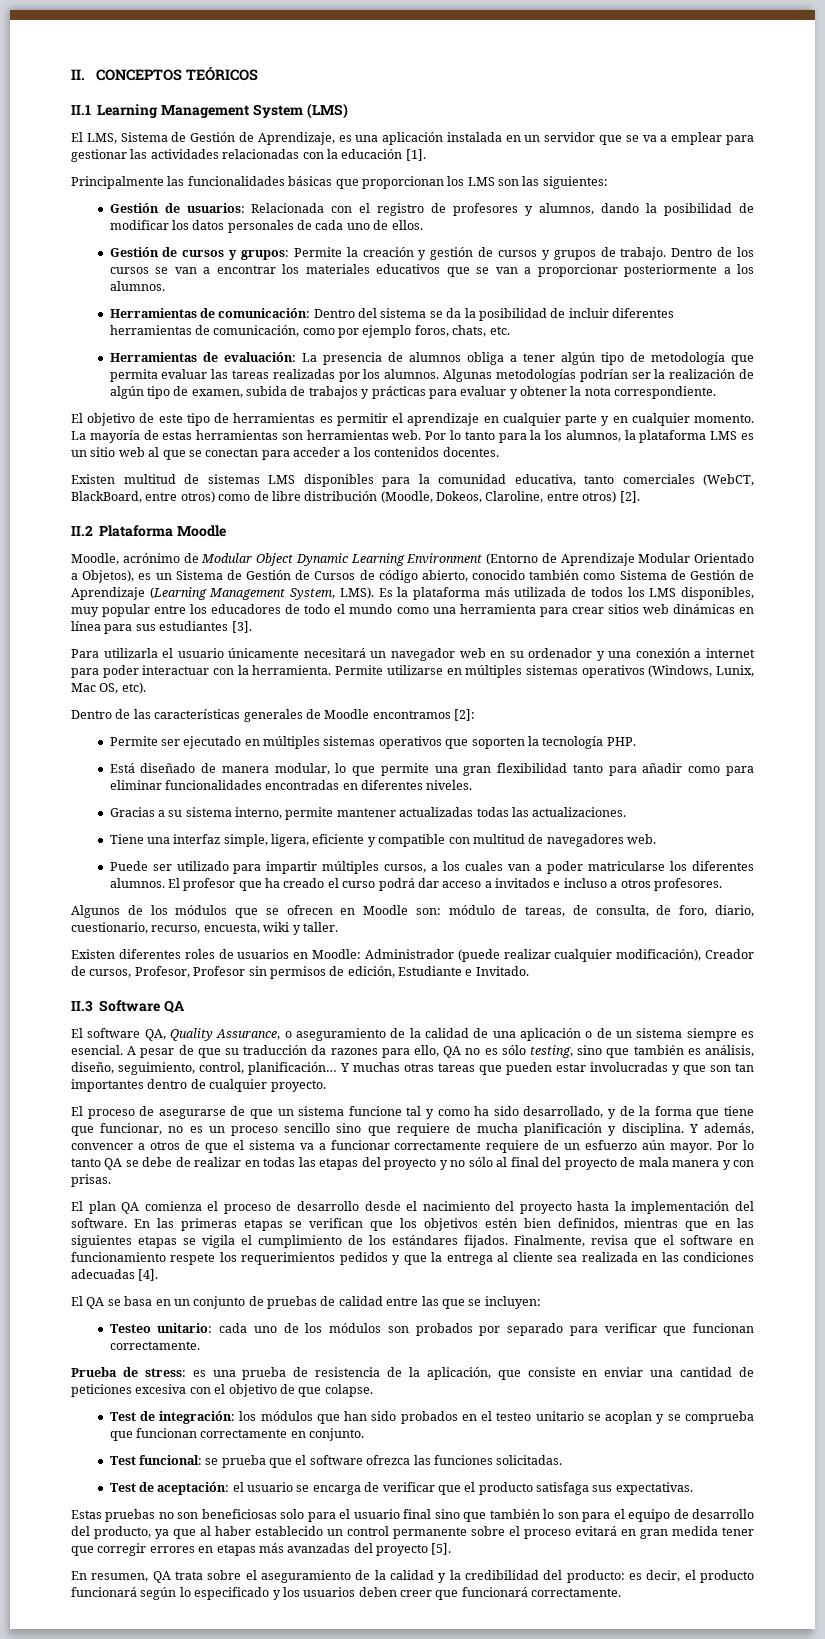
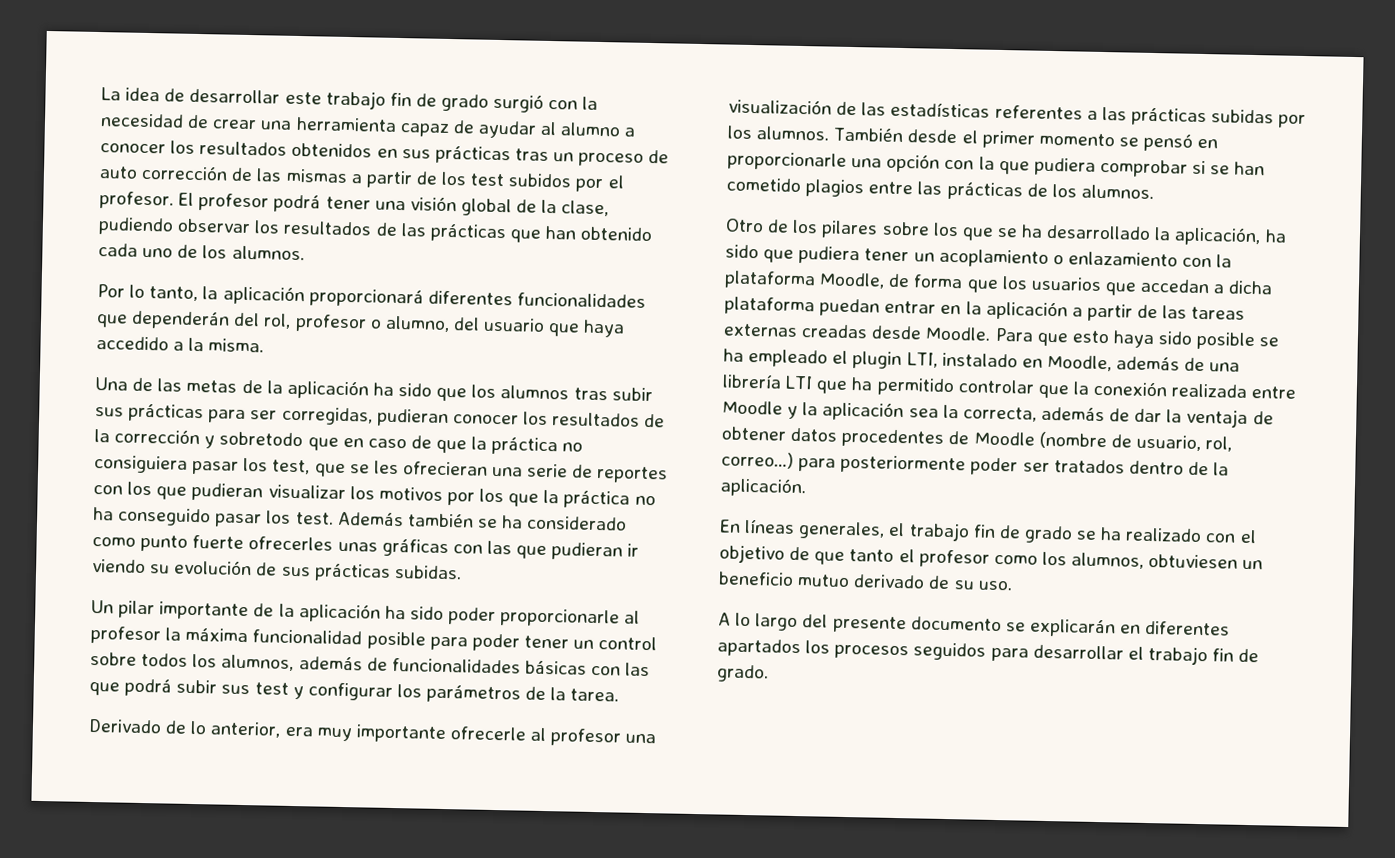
[71,67,258,81] [71,103,348,119] [71,132,754,145] [71,149,426,162] [71,176,608,189] [109,203,754,216] [109,220,423,233] [109,247,755,260] [109,264,754,277] [109,281,165,291] [109,308,675,321] [109,325,510,338] [109,352,754,365] [109,369,754,382] [109,386,717,399] [71,413,755,426] [71,430,755,443] [71,447,499,460] [71,474,754,487] [71,491,640,503] [71,525,227,537] [71,553,754,566] [71,570,754,583] [71,587,754,600] [71,604,754,617] [71,621,252,634] [71,648,755,661] [71,665,754,678] [71,682,146,694] [71,709,475,722] [109,736,636,749] [109,763,754,776] [109,780,473,790] [109,807,627,820] [109,834,657,847] [109,861,754,874] [109,878,722,891] [71,905,754,918] [71,922,338,935] [71,949,754,962] [71,966,529,979] [71,1000,186,1013] [71,1028,755,1041] [71,1045,754,1058] [71,1062,754,1075] [71,1079,326,1092] [71,1106,755,1119] [71,1123,754,1136] [71,1140,755,1153] [71,1157,754,1170] [71,1174,111,1187] [71,1201,754,1214] [71,1218,754,1231] [71,1235,754,1248] [71,1252,754,1265] [71,1269,159,1281] [71,1296,541,1309] [109,1323,754,1336] [109,1341,200,1350] [71,1367,754,1380] [71,1384,187,1397] II. CONCEPTOS TEÓRICOS // II.1 Learning Management System (LMS) // El LMS, Sistema de Gestión de Aprendizaje, es una aplicación instalada en un servidor que se va a emplear para gestionar las actividades relacionadas con la educación [1]. // Principalmente las funcionalidades básicas que proporcionan los LMS son las siguientes: // Gestión de usuarios: Relacionada con el registro de profesores y alumnos, dando la posibilidad de modificar los datos personales de cada uno de ellos. // Gestión de cursos y grupos: Permite la creación y gestión de cursos y grupos de trabajo. Dentro de los cursos se van a encontrar los materiales educativos que se van a proporcionar posteriormente a los alumnos. // Herramientas de comunicación: Dentro del sistema se da la posibilidad de incluir diferentes herramientas de comunicación, como por ejemplo foros, chats, etc. // Herramientas de evaluación: La presencia de alumnos obliga a tener algún tipo de metodología que permita evaluar las tareas realizadas por los alumnos. Algunas metodologías podrían ser la realización de algún tipo de examen, subida de trabajos y prácticas para evaluar y obtener la nota correspondiente. // El objetivo de este tipo de herramientas es permitir el aprendizaje en cualquier parte y en cualquier momento. La mayoría de estas herramientas son herramientas web. Por lo tanto para la los alumnos, la plataforma LMS es un sitio web al que se conectan para acceder a los contenidos docentes. // Existen multitud de sistemas LMS disponibles para la comunidad educativa, tanto comerciales (WebCT, BlackBoard, entre otros) como de libre distribución (Moodle, Dokeos, Claroline, entre otros) [2]. // II.2 Plataforma Moodle // Moodle, acrónimo de Modular Object Dynamic Learning Environment (Entorno de Aprendizaje Modular Orientado a Objetos), es un Sistema de Gestión de Cursos de código abierto, conocido también como Sistema de Gestión de Aprendizaje (Learning Management System, LMS). Es la plataforma más utilizada de todos los LMS disponibles, muy popular entre los educadores de todo el mundo como una herramienta para crear sitios web dinámicas en línea para sus estudiantes [3]. // Para utilizarla el usuario únicamente necesitará un navegador web en su ordenador y una conexión a internet para poder interactuar con la herramienta. Permite utilizarse en múltiples sistemas operativos (Windows, Lunix, Mac OS, etc). // Dentro de las características generales de Moodle encontramos [2]: // Permite ser ejecutado en múltiples sistemas operativos que soporten la tecnología PHP. // Está diseñado de manera modular, lo que permite una gran flexibilidad tanto para añadir como para eliminar funcionalidades encontradas en diferentes niveles. // Gracias a su sistema interno, permite mantener actualizadas todas las actualizaciones. // Tiene una interfaz simple, ligera, eficiente y compatible con multitud de navegadores web. // Puede ser utilizado para impartir múltiples cursos, a los cuales van a poder matricularse los diferentes alumnos. El profesor que ha creado el curso podrá dar acceso a invitados e incluso a otros profesores. // Algunos de los módulos que se ofrecen en Moodle son: módulo de tareas, de consulta, de foro, diario, cuestionario, recurso, encuesta, wiki y taller. // Existen diferentes roles de usuarios en Moodle: Administrador (puede realizar cualquier modificación), Creador de cursos, Profesor, Profesor sin permisos de edición, Estudiante e Invitado. // II.3 Software QA // El software QA, Quality Assurance, o aseguramiento de la calidad de una aplicación o de un sistema siempre es esencial. A pesar de que su traducción da razones para ello, QA no es sólo testing, sino que también es análisis, diseño, seguimiento, control, planificación… Y muchas otras tareas que pueden estar involucradas y que son tan importantes dentro de cualquier proyecto. // El proceso de asegurarse de que un sistema funcione tal y como ha sido desarrollado, y de la forma que tiene que funcionar, no es un proceso sencillo sino que requiere de mucha planificación y disciplina. Y además, convencer a otros de que el sistema va a funcionar correctamente requiere de un esfuerzo aún mayor. Por lo tanto QA se debe de realizar en todas las etapas del proyecto y no sólo al final del proyecto de mala manera y con prisas. // El plan QA comienza el proceso de desarrollo desde el nacimiento del proyecto hasta la implementación del software. En las primeras etapas se verifican que los objetivos estén bien definidos, mientras que en las siguientes etapas se vigila el cumplimiento de los estándares fijados. Finalmente, revisa que el software en funcionamiento respete los requerimientos pedidos y que la entrega al cliente sea realizada en las condiciones adecuadas [4]. // El QA se basa en un conjunto de pruebas de calidad entre las que se incluyen: // Testeo unitario: cada uno de los módulos son probados por separado para verificar que funcionan correctamente. // Prueba de stress: es una prueba de resistencia de la aplicación, que consiste en enviar una cantidad de peticiones excesiva -> [101,87,599,113] [100,113,636,139] [100,140,670,167] [99,164,625,193] [99,191,610,217] [98,217,653,243] [98,243,305,261] [97,284,646,308] [96,310,626,338] [96,336,265,353] [95,377,653,402] [95,403,666,428] [94,428,584,456] [94,455,669,484] [93,481,656,509] [93,506,628,531] [92,534,640,561] [92,558,462,582] [91,599,641,628] [90,625,658,652] [90,651,651,677] [89,678,620,704] [88,718,657,747] [728,98,1307,129] [727,125,1219,152] [727,151,1266,178] [726,177,1154,201] [725,218,1287,247] [725,244,1233,268] [724,270,1274,296] [724,296,1246,322] [723,323,1280,351] [723,348,1241,372] [722,373,1297,399] [722,400,1274,428] [721,426,1233,452] [721,451,1230,476] [720,477,807,498] [719,518,1203,544] La idea de desarrollar este trabajo fin de grado surgió con la necesidad de crear una herramienta capaz de ayudar al alumno a conocer los resultados obtenidos en sus prácticas tras un proceso de auto corrección de las mismas a partir de los test subidos por el profesor. El profesor podrá tener una visión global de la clase, pudiendo observar los resultados de las prácticas que han obtenido cada uno de los alumnos. // Por lo tanto, la aplicación proporcionará diferentes funcionalidades que dependerán del rol, profesor o alumno, del usuario que haya accedido a la misma. // Una de las metas de la aplicación ha sido que los alumnos tras subir sus prácticas para ser corregidas, pudieran conocer los resultados de la corrección y sobretodo que en caso de que la práctica no consiguiera pasar los test, que se les ofrecieran una serie de reportes con los que pudieran visualizar los motivos por los que la práctica no ha conseguido pasar los test. Además también se ha considerado como punto fuerte ofrecerles unas gráficas con las que pudieran ir viendo su evolución de sus prácticas subidas. // Un pilar importante de la aplicación ha sido poder proporcionarle al profesor la máxima funcionalidad posible para poder tener un control sobre todos los alumnos, además de funcionalidades básicas con las que podrá subir sus test y configurar los parámetros de la tarea. // Derivado de lo anterior, era muy importante ofrecerle al profesor una visualización de las estadísticas referentes a las prácticas subidas por los alumnos. También desde el primer momento se pensó en proporcionarle una opción con la que pudiera comprobar si se han cometido plagios entre las prácticas de los alumnos. // Otro de los pilares sobre los que se ha desarrollado la aplicación, ha sido que pudiera tener un acoplamiento o enlazamiento con la plataforma Moodle, de forma que los usuarios que accedan a dicha plataforma puedan entrar en la aplicación a partir de las tareas externas creadas desde Moodle. Para que esto haya sido posible se ha empleado el plugin LTI, instalado en Moodle, además de una librería LTI que ha permitido controlar que la conexión realizada entre Moodle y la aplicación sea la correcta, además de dar la ventaja de obtener datos procedentes de Moodle (nombre de usuario, rol, correo…) para posteriormente poder ser tratados dentro de la aplicación. // En líneas generales, el trabajo fin de grado se ha realizado
[324,1384,373,1397] [109,1411,754,1424] [109,1428,365,1441] [109,1455,563,1468] [109,1482,693,1495] [71,1509,754,1522] [71,1526,754,1539] [71,1543,452,1556] [71,1570,754,1583] [71,1587,622,1600] colapse. // Test de integración: los módulos que han sido probados en el testeo unitario se acoplan y se comprueba que funcionan correctamente en conjunto. // Test funcional: se prueba que el software ofrezca las funciones solicitadas. // Test de aceptación: el usuario se encarga de verificar que el producto satisfaga sus expectativas. // Estas pruebas no son beneficiosas solo para el usuario final sino que también lo son para el equipo de desarrollo del producto, ya que al haber establecido un control permanente sobre el proceso evitará en gran medida tener que corregir errores en etapas más avanzadas del proyecto [5]. // En resumen, QA trata sobre el aseguramiento de la calidad y la credibilidad del producto: es decir, el producto funcionará según lo especificado y los usuarios deben creer que funcionará correctamente. -> [849,549,1264,570] [718,571,1013,591] [718,612,1231,638] [717,638,1260,666] [716,664,769,683] tanto el profesor como los alumnos, obtuviesen un beneficio mutuo derivado de su uso. // A lo largo del presente documento se explicarán en diferentes apartados los procesos seguidos para desarrollar el trabajo fin de grado.

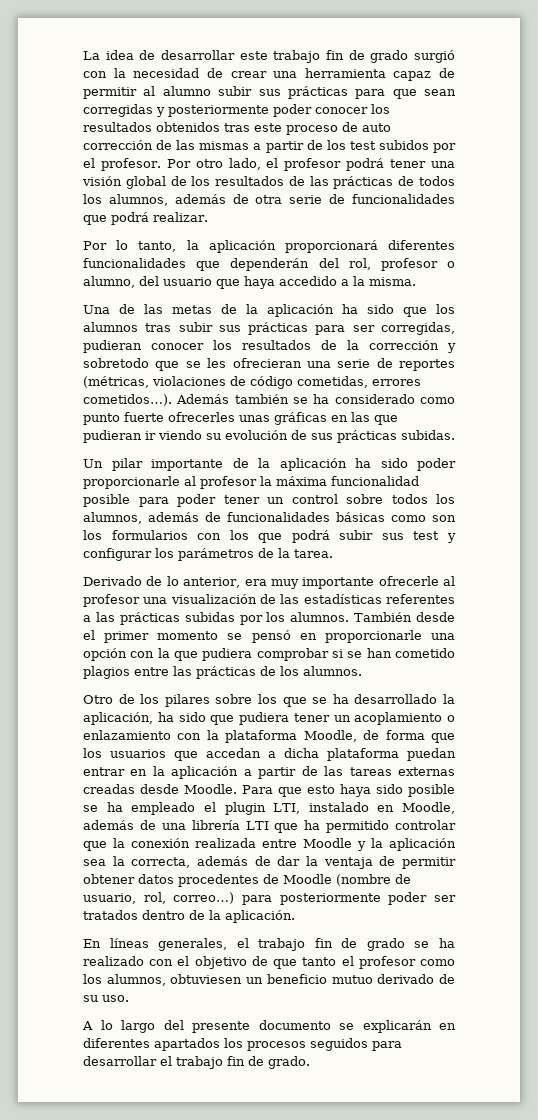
[477,120,537,139] ayudar -> [83,87,137,99] permitir
[624,127,636,137] [100,140,575,165] a conocer los resultados obtenidos en sus prácticas tras un -> [218,86,456,99] [83,104,390,117] [83,122,282,132] subir sus prácticas para que sean corregidas y posteriormente poder conocer los resultados obtenidos tras este
[178,192,195,206] El -> [166,158,279,170] Por otro lado, el
[541,199,610,217] [98,217,252,236] la clase, pudiendo observar -> (187, 181) none
[509,225,653,243] [98,243,305,261] que han obtenido cada uno de los alumnos. -> [398,176,455,186] [83,194,455,206] [83,212,208,225] de todos los alumnos, además de otra serie de funcionalidades que podrá realizar.
[342,435,584,456] [94,455,346,477] en caso de que la práctica no consiguiera pasar los test, que -> (180, 366) none
[93,481,656,509] [93,506,334,528] con los que pudieran visualizar los motivos por los que la práctica no ha conseguido pasar los test. -> [83,376,421,389] [83,394,172,406] (métricas, violaciones de código cometidas, errores cometidos…).
[452,544,483,554] con -> [331,415,348,422] en
[591,662,651,677] con las -> [391,515,456,522] [83,530,249,540] como son los formularios con los
(1274, 418) none -> [402,857,456,869] permitir

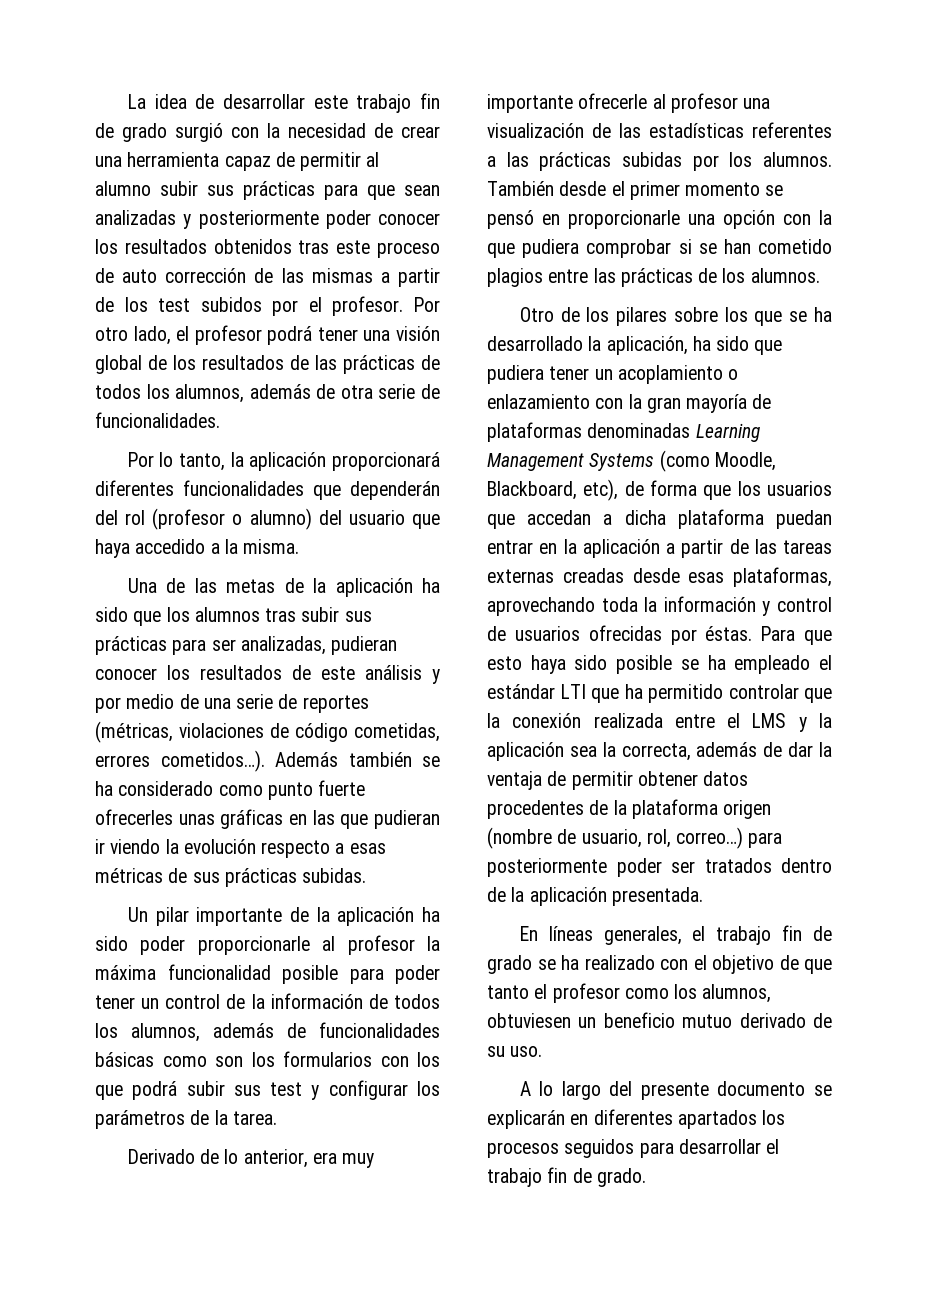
[83,104,153,117] corregidas -> [95,210,176,225] analizadas
[352,194,455,204] [83,212,208,225] funcionalidades que podrá realizar. -> [95,412,220,428] funcionalidades.
[348,258,456,271] [83,276,135,288] rol, profesor o alumno, -> [125,508,312,530] rol (profesor o alumno)
[380,322,455,335] corregidas, -> [240,636,326,655] analizadas,
[347,340,456,353] [83,358,302,371] la corrección y sobretodo que se les ofrecieran -> [321,665,440,684] [95,694,199,713] este análisis y por medio de
[206,430,288,440] su evolución -> [165,839,386,858] [95,868,163,883] la evolución respecto a esas métricas
[346,494,383,504] sobre -> [226,993,388,1009] de la información de
[225,730,357,743] plataforma Moodle, -> [646,394,772,413] [487,422,760,442] [487,450,776,472] [487,479,619,501] gran mayoría de plataformas denominadas Learning Management Systems (como Moodle, Blackboard, etc),
[184,784,237,794] Moodle. -> [688,567,832,587] [487,596,832,616] [487,625,753,645] esas plataformas, aprovechando toda la información y control de usuarios ofrecidas por éstas.
[224,802,455,815] [83,820,240,830] plugin LTI, instalado en Moodle, además de una librería -> [487,684,555,699] estándar
[303,838,352,848] Moodle -> [727,713,787,728] el LMS
[283,874,332,884] Moodle -> [613,799,772,819] la plataforma origen
[225,910,295,923] aplicación. -> [529,887,703,906] aplicación presentada.

